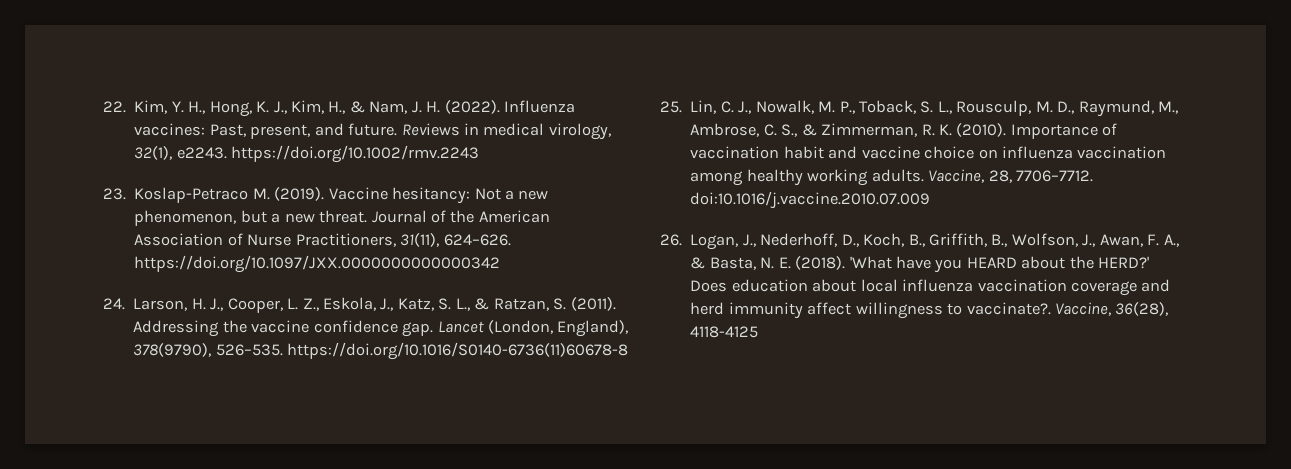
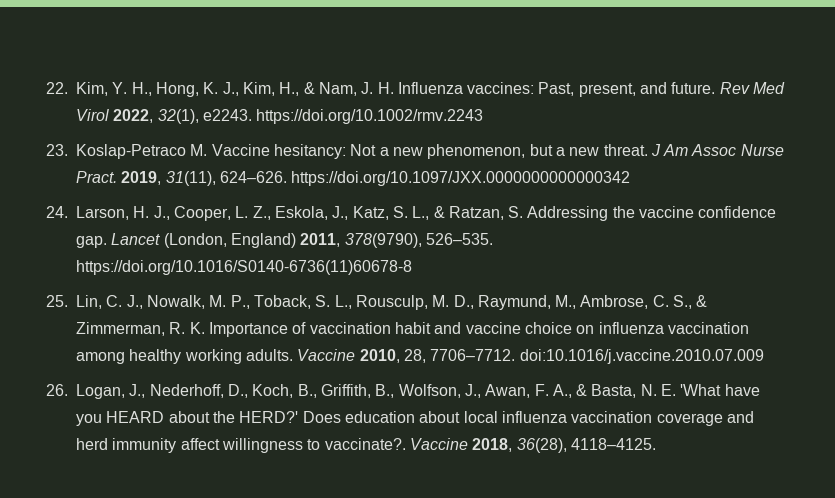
[444,100,500,114] (2022). -> (394, 88) none
[401,123,611,140] Reviews in medical virology, -> [719,82,786,94] [76,109,154,123] Rev Med Virol 2022,
[274,187,325,201] (2019). -> (208, 150) none
[371,210,550,223] [134,233,396,247] Journal of the American Association of Nurse Practitioners, -> [650,144,784,156] [76,171,162,185] J Am Assoc Nurse Pract. 2019,
[570,297,616,311] (2011). -> (524, 212) none
[557,320,629,337] England), -> [230,233,341,248] England) 2011,
[956,123,1007,137] (2010). -> (205, 328) none
[928,169,985,183] Vaccine, -> [297,349,400,363] Vaccine 2010,
[795,256,846,270] (2018). -> (677, 390) none
[1054,302,1169,316] [690,326,759,338] Vaccine, 36(28), 4118-4125 -> [409,438,656,453] Vaccine 2018, 36(28), 4118–4125.

